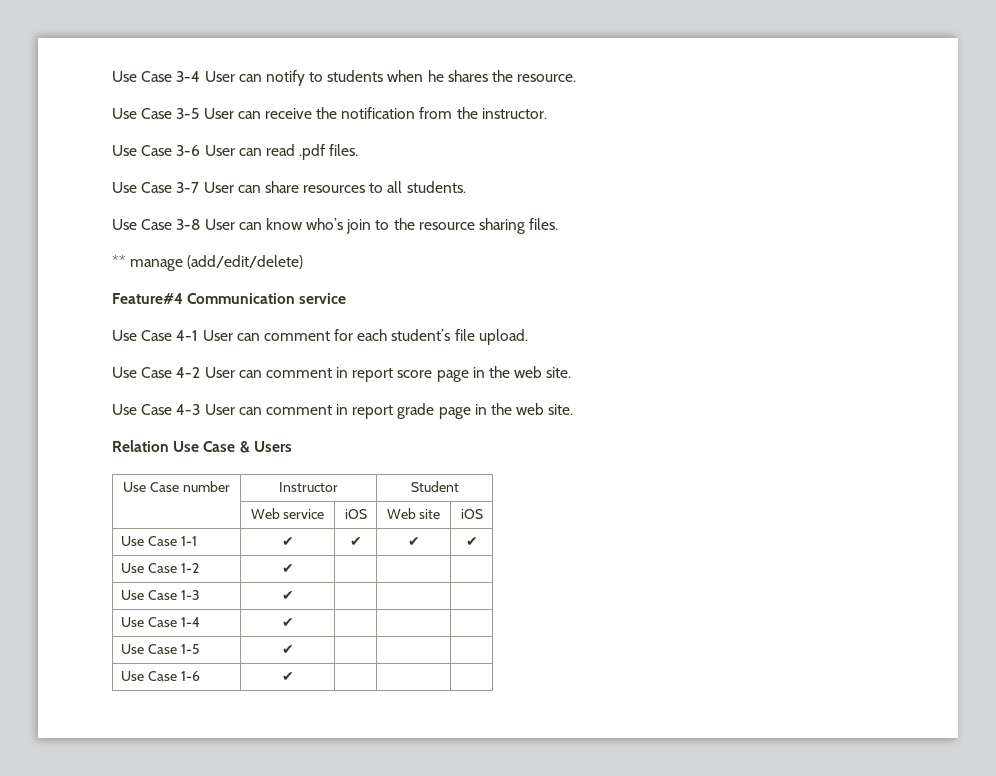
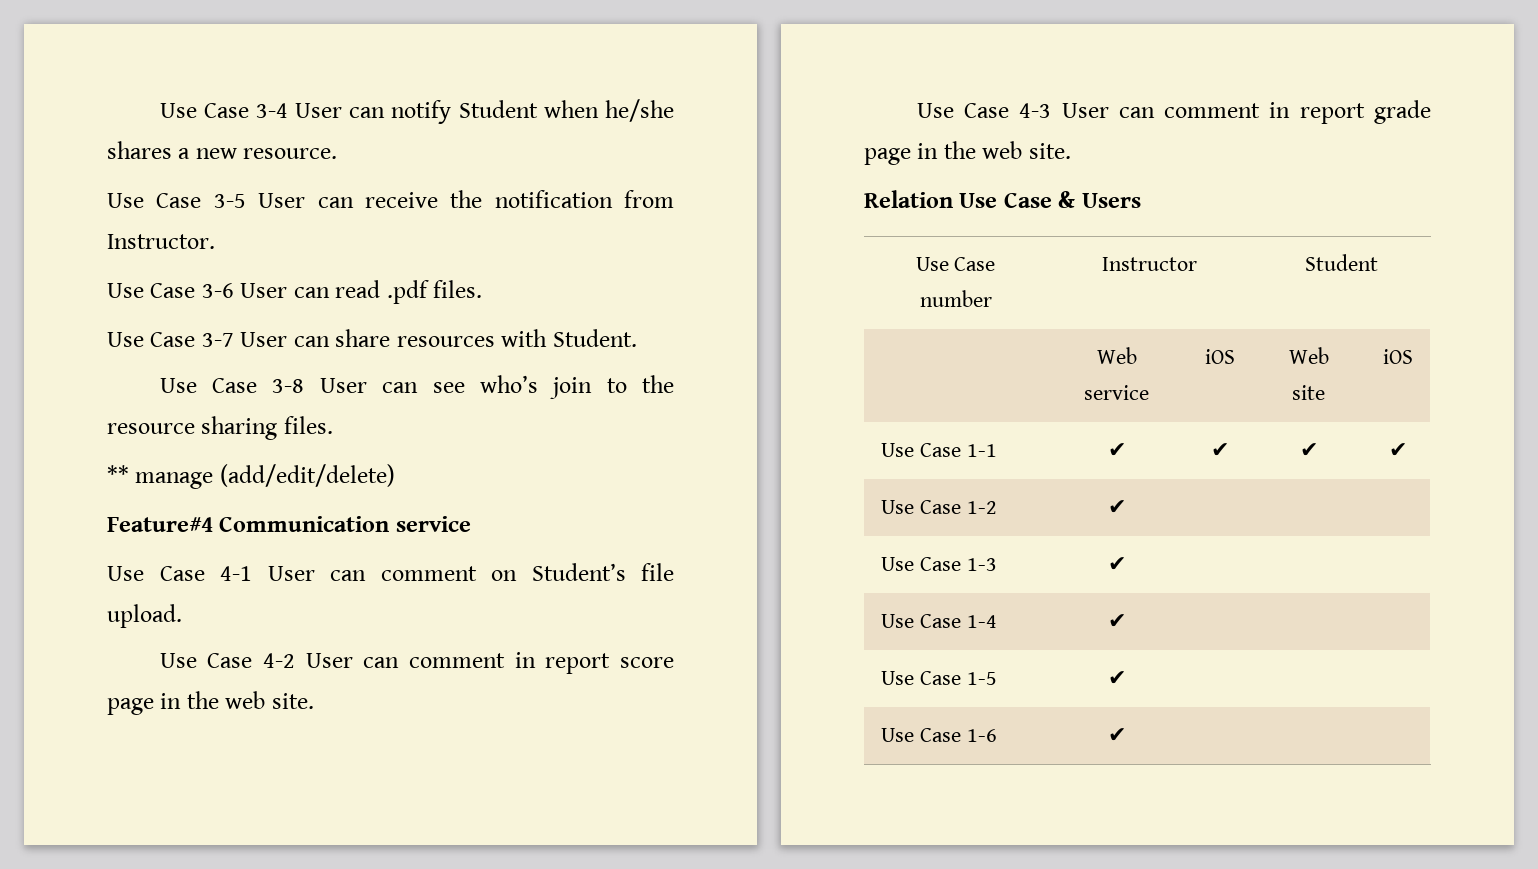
[309,70,514,82] to students when he shares the -> [458,99,674,122] [107,141,237,159] Student when he/she shares a new
[456,107,547,119] the instructor. -> [107,234,215,249] Instructor.
[369,181,466,193] to all students. -> [501,329,637,347] with Student.
[265,218,303,230] know -> [432,382,465,393] see
[334,329,451,341] for each student’s -> [491,563,626,581] on Student’s

